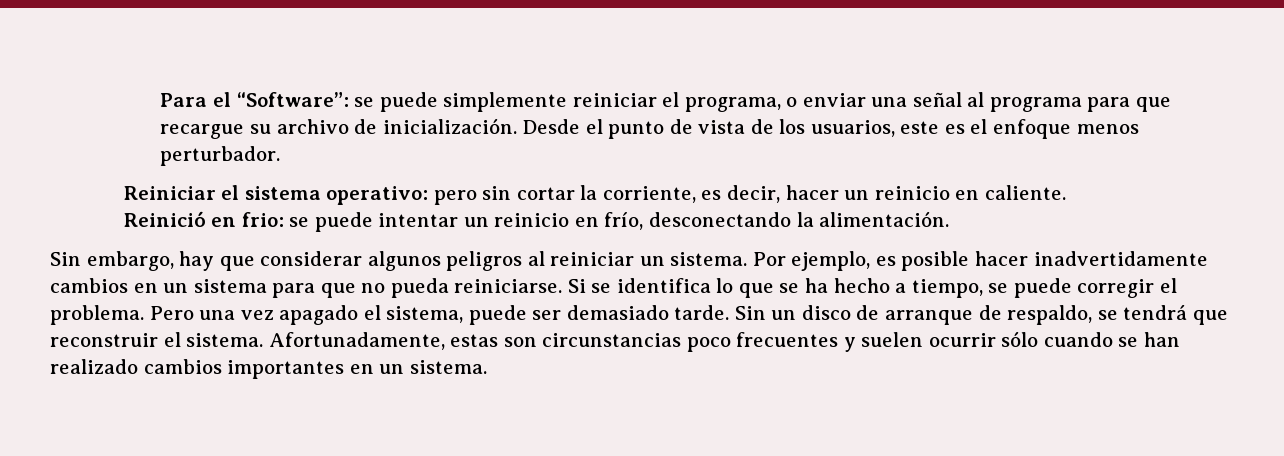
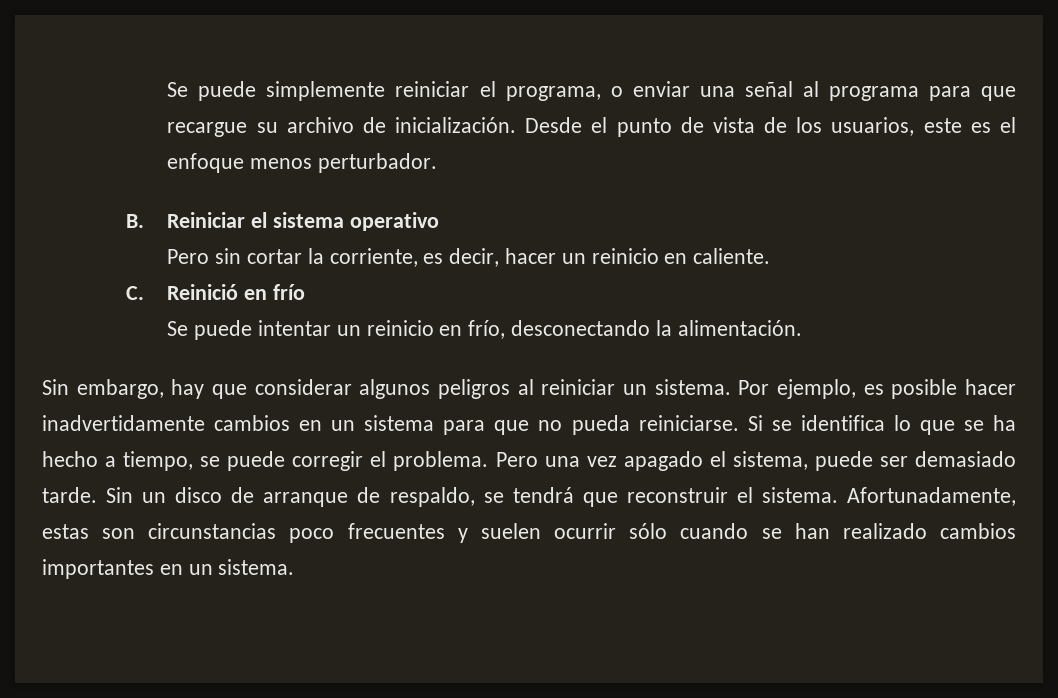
[160,92,375,107] Para el “Software”: se -> [167,82,189,97] Se
(281, 156) none -> [125,214,144,228] B.
[326,186,477,205] operativo: pero -> [349,212,439,231] [167,249,210,264] operativo // Pero
(1066, 192) none -> [125,286,144,300] C.
[241,212,310,227] frio: se -> [272,284,305,300] [167,321,189,336] frío // Se

